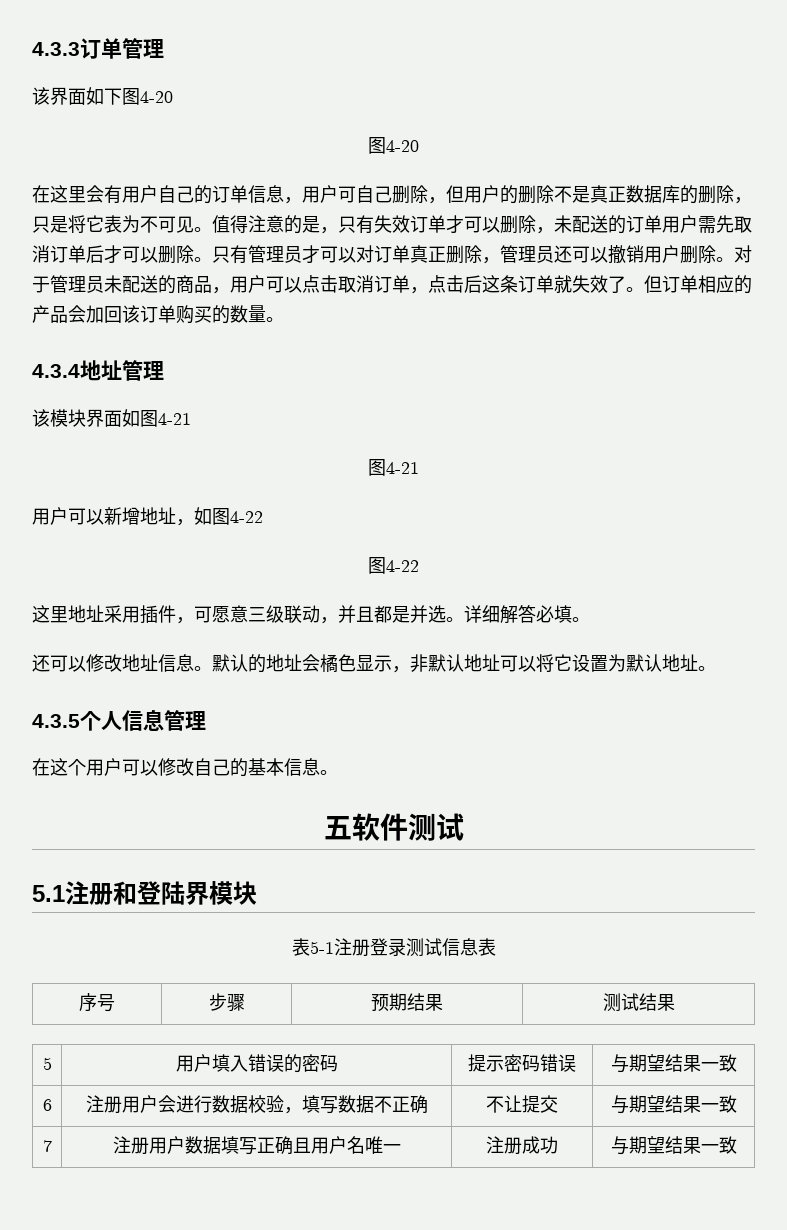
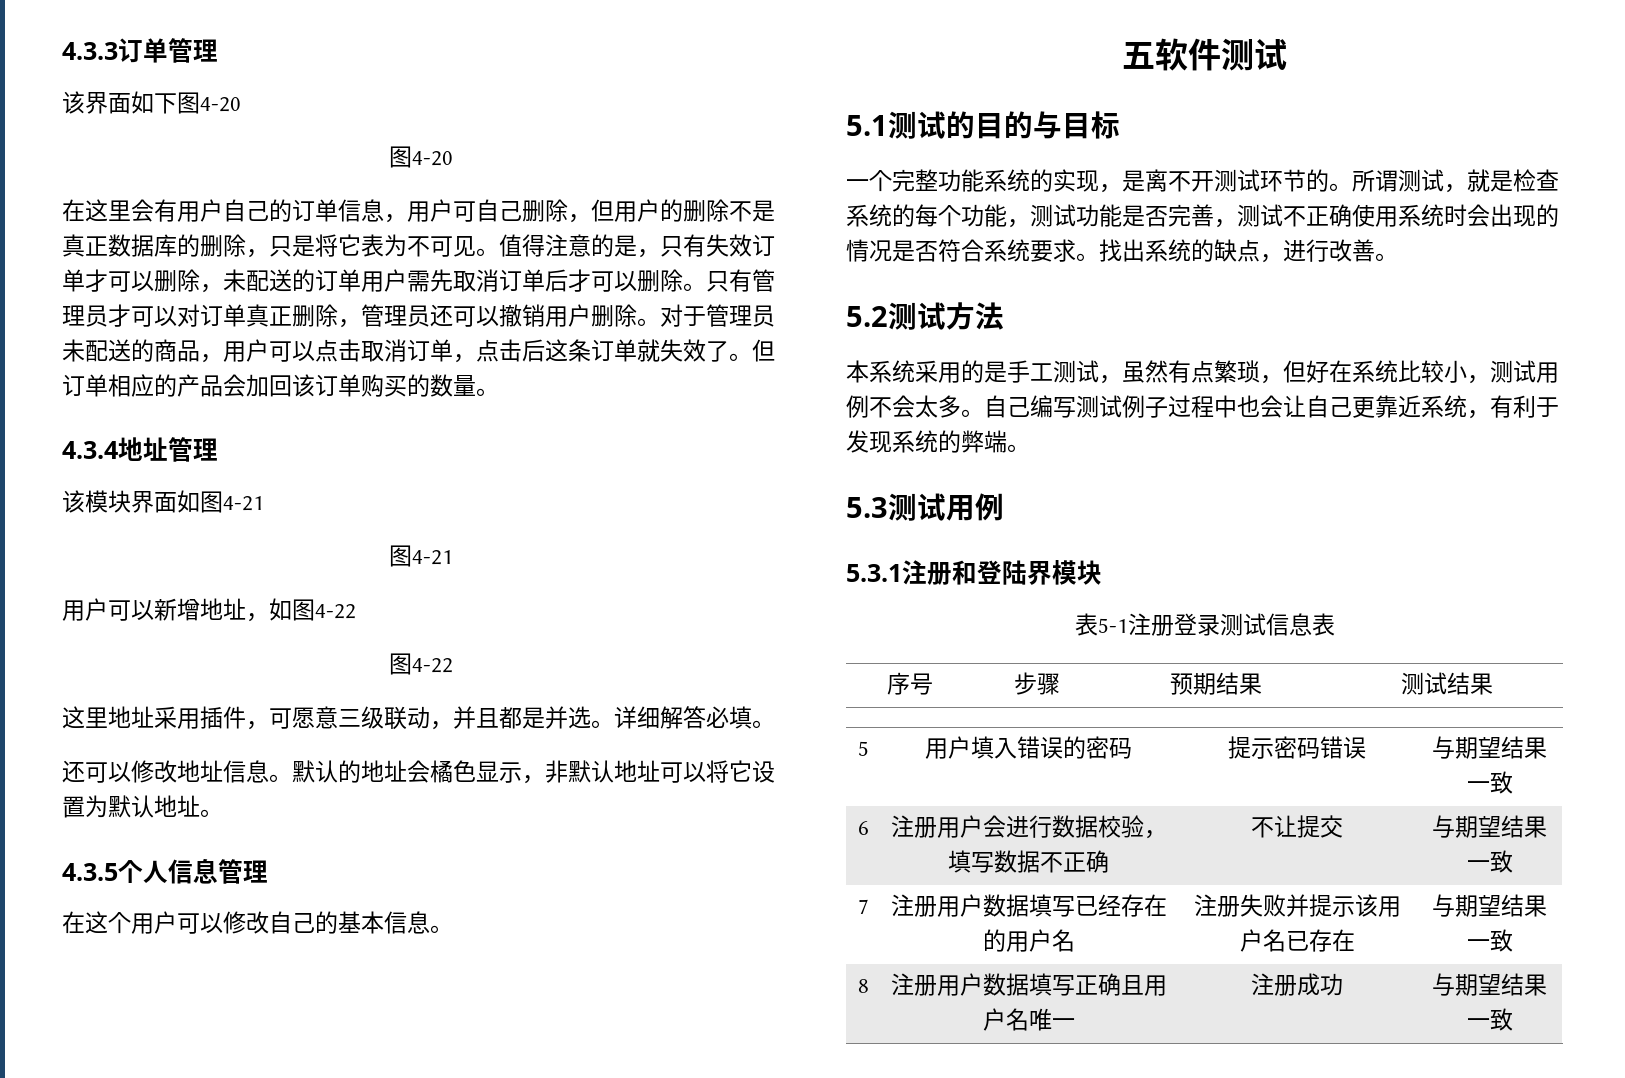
(65, 893) none -> [888,111,1120,139] [846,169,1559,193] [846,204,1559,228] [846,239,1398,263] [846,302,1004,330] [846,360,1559,384] [846,395,1559,419] [846,430,1030,453] [846,493,1004,521] [846,564,902,582] 测试的目的与目标 // 一个完整功能系统的实现，是离不开测试环节的。所谓测试，就是检查系统的每个功能，测试功能是否完善，测试不正确使用系统时会出现的情况是否符合系统要求。找出系统的缺点，进行改善。 // 5.2测试方法 // 本系统采用的是手工测试，虽然有点繁琐，但好在系统比较小，测试用例不会太多。自己编写测试例子过程中也会让自己更靠近系统，有利于发现系统的弊端。 // 5.3测试用例 // 5.3.1
(52, 1146) none -> [890,894,1167,917] [982,929,1075,952] [1193,894,1401,917] [1239,929,1355,952] [1432,894,1547,917] [1466,929,1513,952] [857,979,869,993] | 注册用户数据填写已经存在的用户名 | 注册失败并提示该用户名已存在 | 与期望结果一致 // 8

